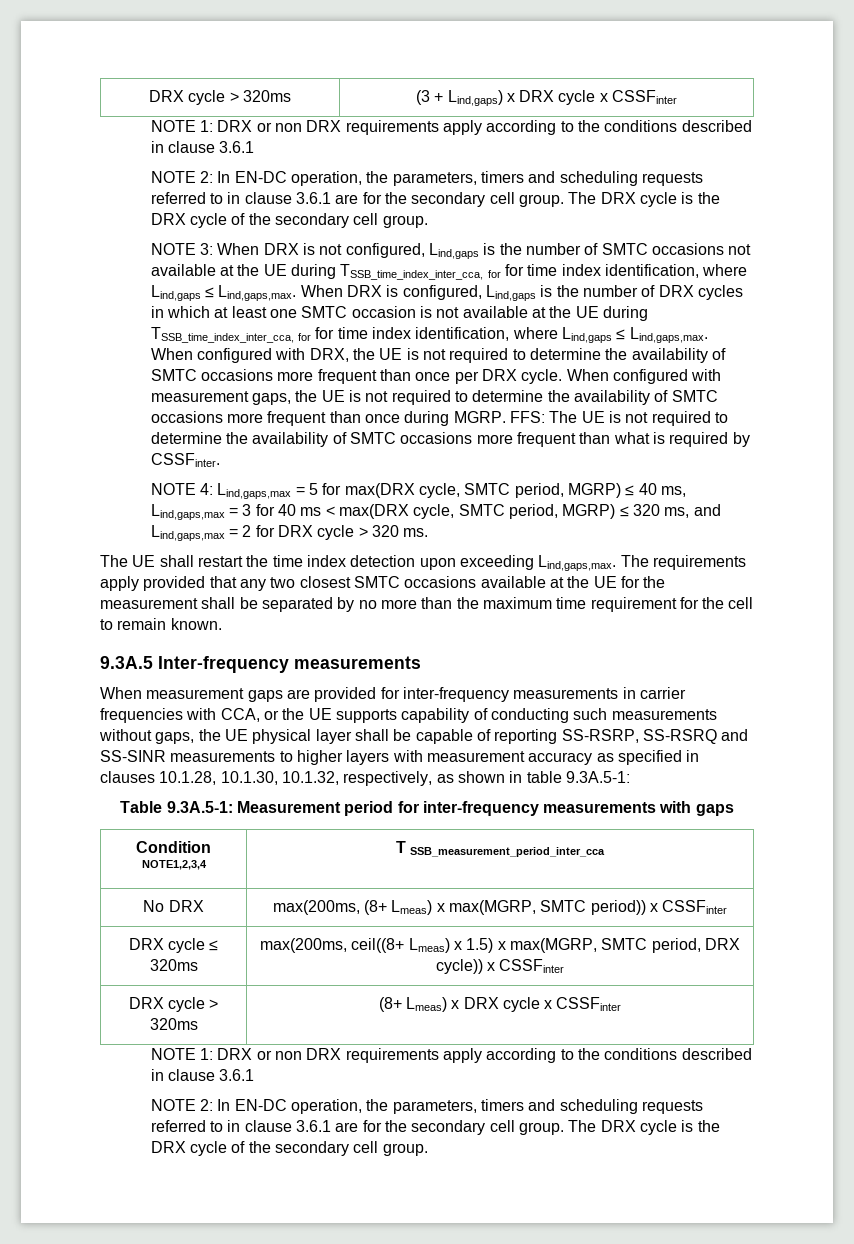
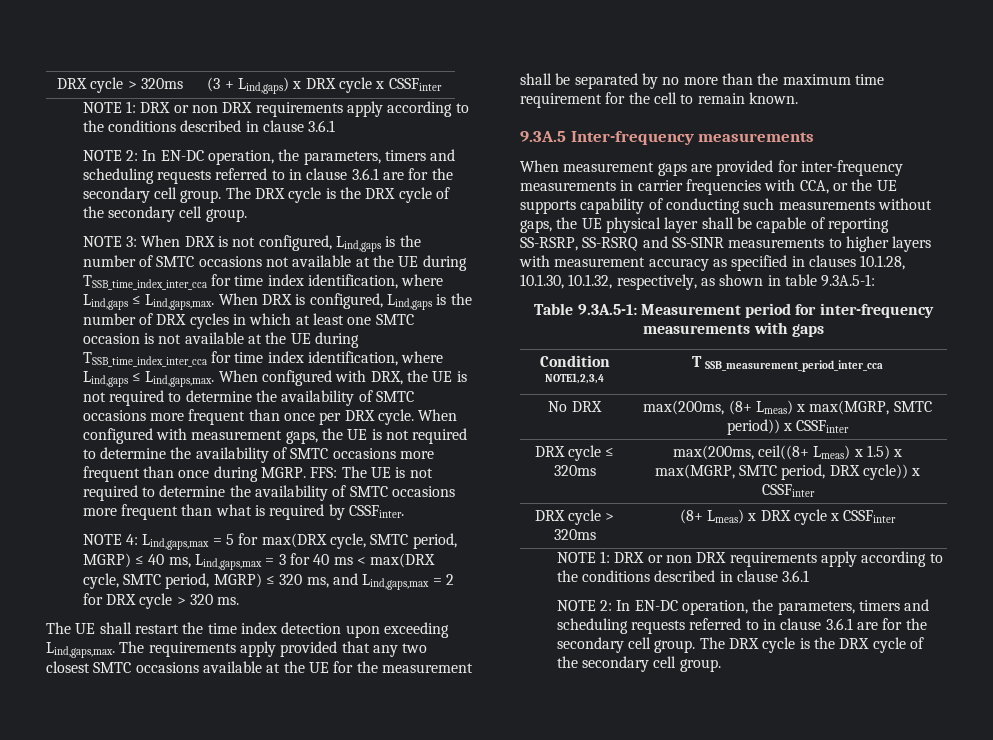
[340,264,501,280] TSSB_time_index_inter_cca, for -> [82,275,207,290] TSSB_time_index_inter_cca
[150,327,312,343] TSSB_time_index_inter_cca, for -> [82,352,207,367] TSSB_time_index_inter_cca

